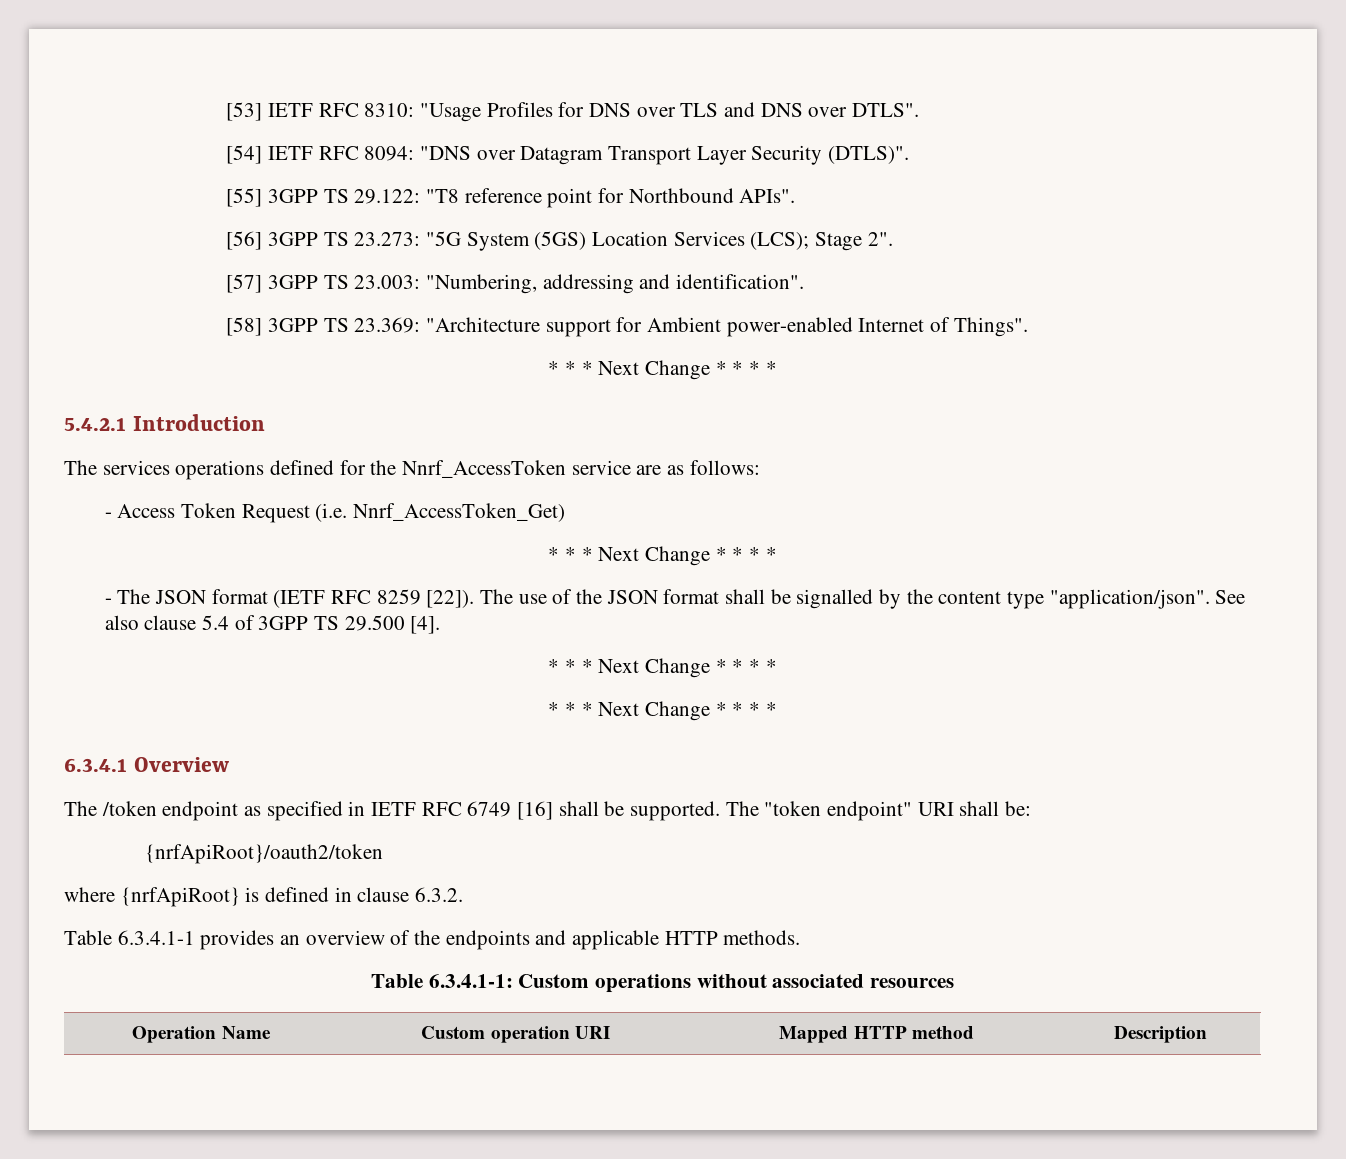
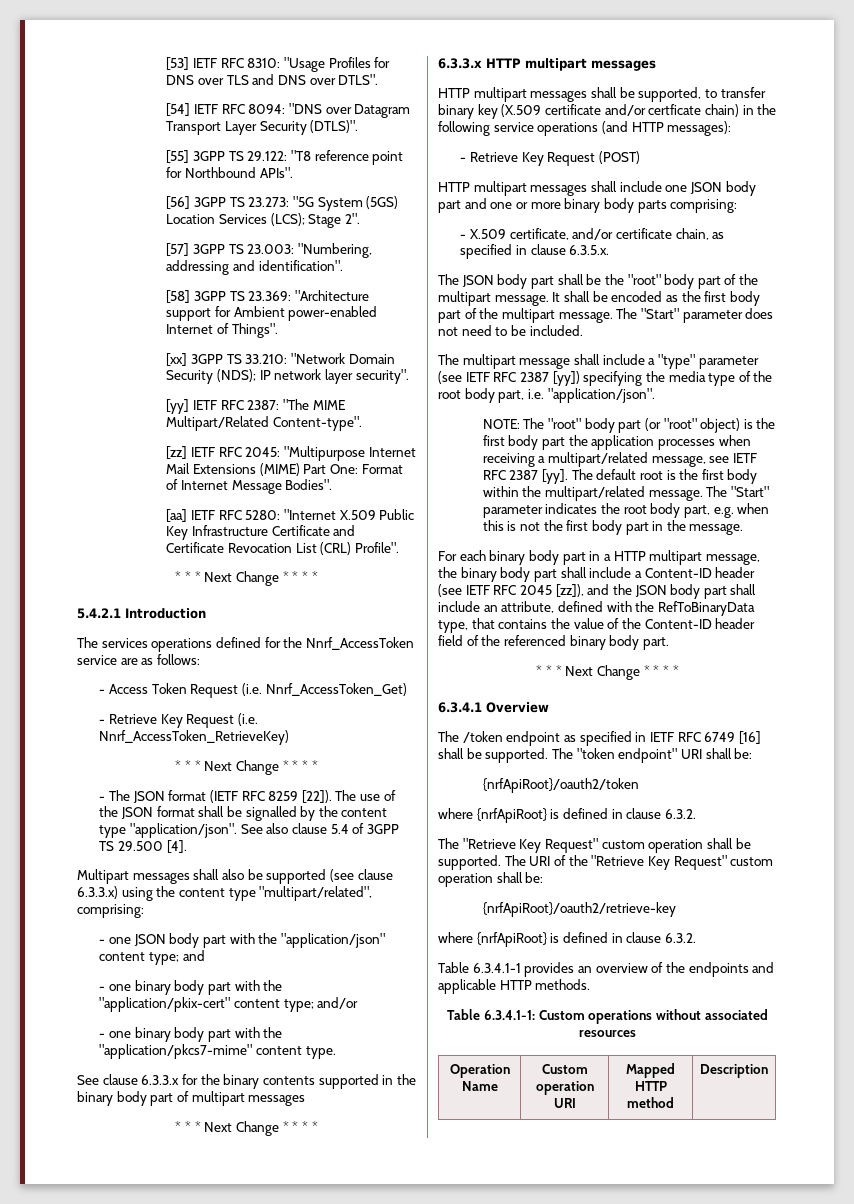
(1028, 327) none -> [166,353,395,366] [166,369,409,384] [166,399,345,414] [166,416,362,431] [166,446,416,461] [166,463,403,476] [166,479,333,494] [166,509,415,522] [166,525,356,540] [166,542,399,555] // [xx] 3GPP TS 33.210: "Network Domain Security (NDS); IP network layer security". // [yy] IETF RFC 2387: "The MIME Multipart/Related Content-type". // [zz] IETF RFC 2045: "Multipurpose Internet Mail Extensions (MIME) Part One: Format of Internet Message Bodies". // [aa] IETF RFC 5280: "Internet X.509 Public Key Infrastructure Certificate and Certificate Revocation List (CRL) Profile".
(565, 512) none -> [99,713,258,728] [99,730,290,745] // - Retrieve Key Request (i.e. Nnrf_AccessToken_RetrieveKey)
[548,658,777,678] // * * * Next Change * * * * -> [77,869,393,884] [77,886,373,901] [77,904,144,918] [99,933,385,948] [99,950,205,965] [99,980,283,995] [99,997,359,1012] [99,1027,283,1042] [99,1044,336,1059] [77,1074,416,1089] [77,1091,306,1106] [175,1121,318,1136] [438,58,656,71] [438,87,766,102] [438,104,777,119] [438,121,732,136] [460,151,640,166] [438,181,756,196] [438,198,738,213] [460,228,725,240] [460,244,610,259] [438,274,759,289] [438,291,760,306] [438,308,774,323] [438,325,583,336] [438,354,759,369] [438,371,773,386] [438,388,655,403] [482,418,776,433] [482,435,751,450] [482,452,757,467] [482,469,758,484] [482,486,769,501] [482,503,770,518] [482,520,744,535] [438,550,760,565] [438,567,756,582] [438,584,757,599] [438,601,755,616] [438,618,756,633] [438,635,669,650] // Multipart messages shall also be supported (see clause 6.3.3.x) using the content type "multipart/related", comprising: // - one JSON body part with the "application/json" content type; and // - one binary body part with the "application/pkix-cert" content type; and/or // - one binary body part with the "application/pkcs7-mime" content type. // See clause 6.3.3.x for the binary contents supported in the binary body part of multipart messages // * * * Next Change * * * * // 6.3.3.x HTTP multipart messages // HTTP multipart messages shall be supported, to transfer binary key (X.509 certificate and/or certficate chain) in the following service operations (and HTTP messages): // - Retrieve Key Request (POST) // HTTP multipart messages shall include one JSON body part and one or more binary body parts comprising: // - X.509 certificate, and/or certificate chain, as specified in clause 6.3.5.x. // The JSON body part shall be the "root" body part of the multipart message. It shall be encoded as the first body part of the multipart message. The "Start" parameter does not need to be included. // The multipart message shall include a "type" parameter (see IETF RFC 2387 [yy]) specifying the media type of the root body part, i.e. "application/json". // NOTE: The "root" body part (or "root" object) is the first body part the application processes when receiving a multipart/related message, see IETF RFC 2387 [yy]. The default root is the first body within the multipart/related message. The "Start" parameter indicates the root body part, e.g. when this is not the first body part in the message. // For each binary body part in a HTTP multipart message, the binary body part shall include a Content-ID header (see IETF RFC 2045 [zz]), and the JSON body part shall include an attribute, defined with the RefToBinaryData type, that contains the value of the Content-ID header field of the referenced binary body part.
(464, 894) none -> [438,838,751,853] [438,855,774,870] [438,872,544,887] [482,902,676,917] [438,932,696,947] // The "Retrieve Key Request" custom operation shall be supported. The URI of the "Retrieve Key Request" custom operation shall be: // {nrfApiRoot}/oauth2/retrieve-key // where {nrfApiRoot} is defined in clause 6.3.2.

